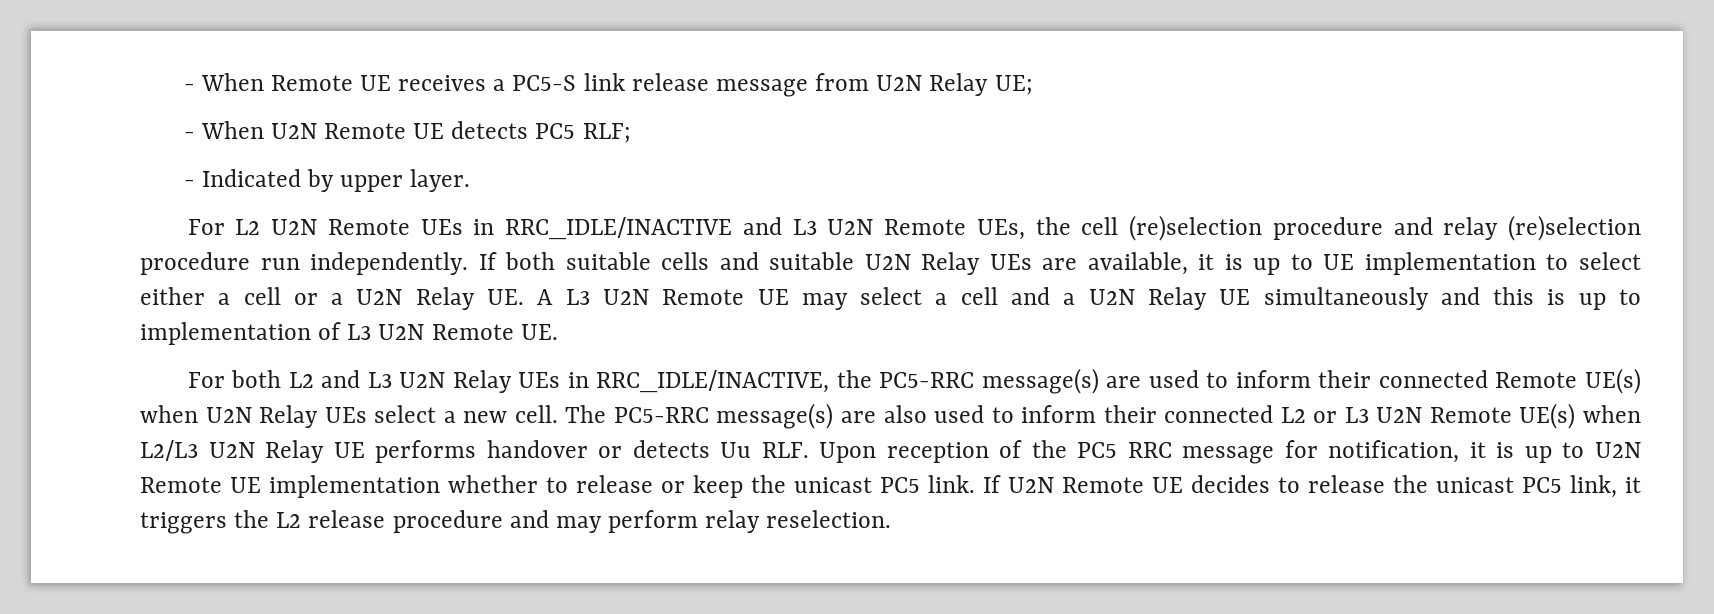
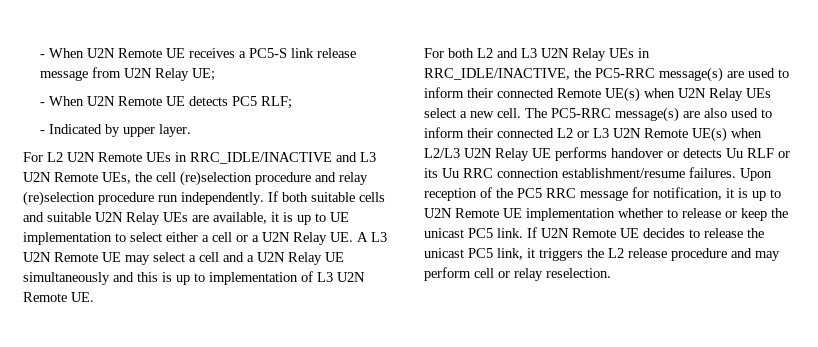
[183,73,264,91] - When -> [40,48,116,58] - When U2N
[761,442,809,458] RLF. -> [747,148,790,158] [424,167,736,178] RLF or its Uu RRC connection establishment/resume failures.
(699, 521) none -> [474,268,510,278] cell or

